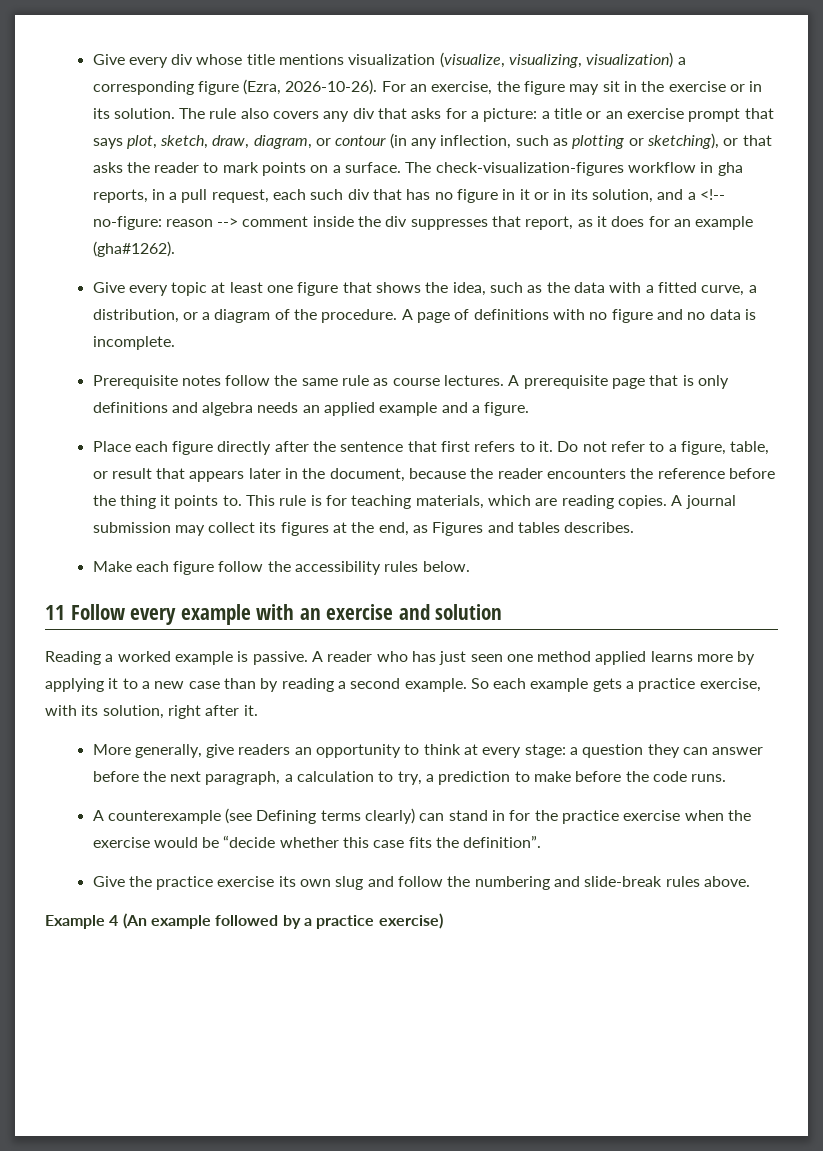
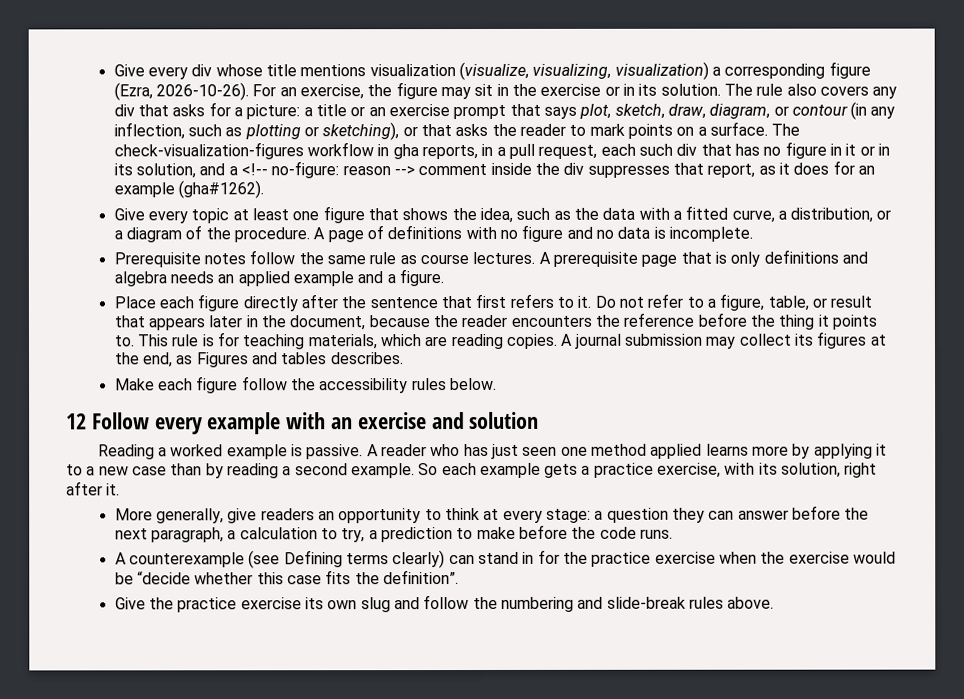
[45,605,65,620] 11 -> [66,413,87,430] 12
[45,913,443,929] // Example 4 (An example followed by a practice exercise) -> (775, 602) none

